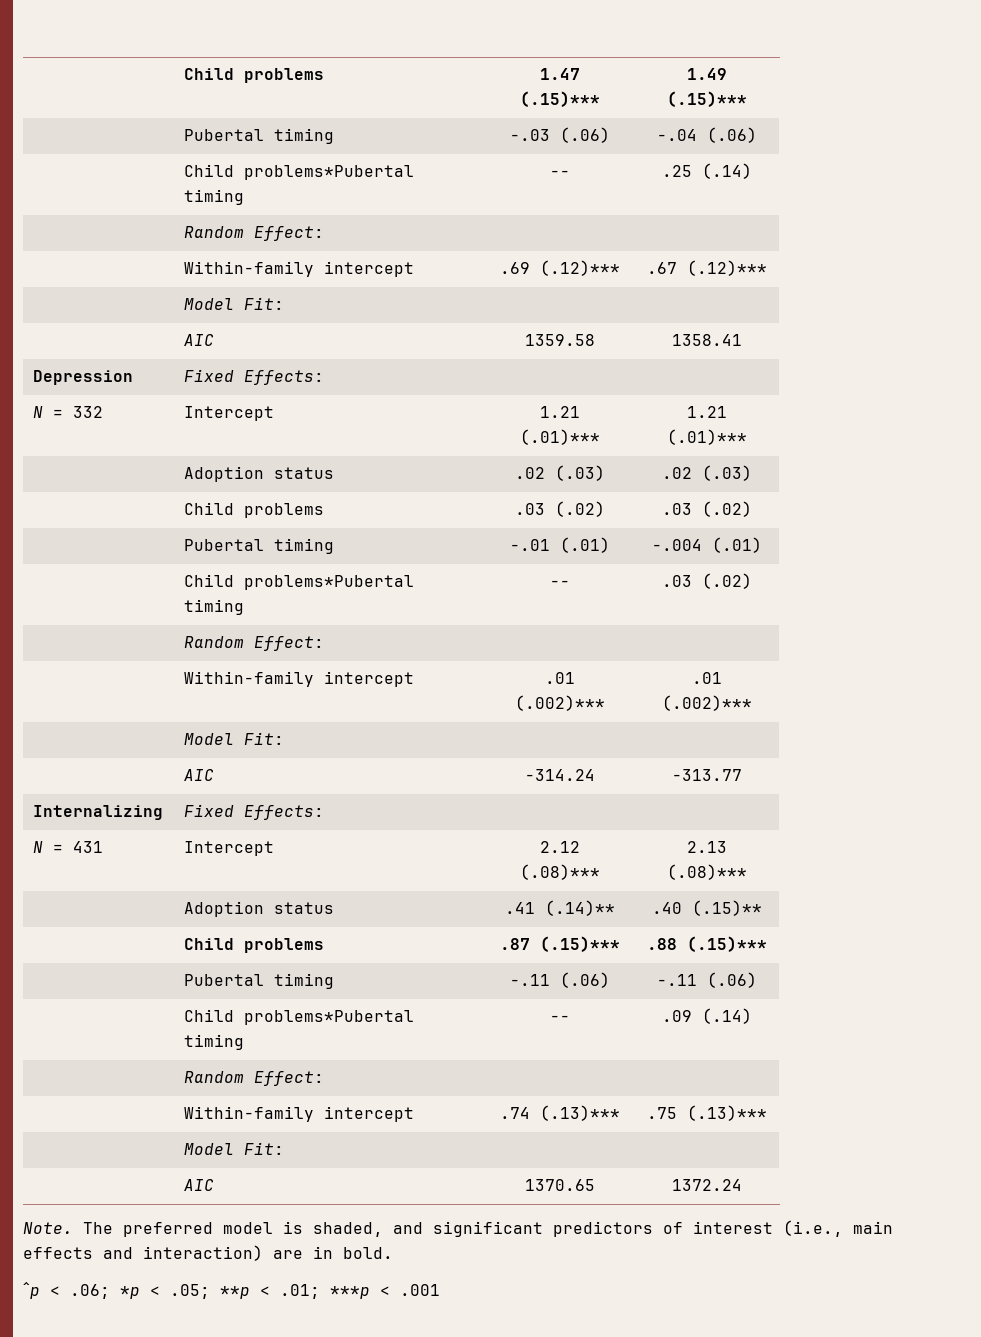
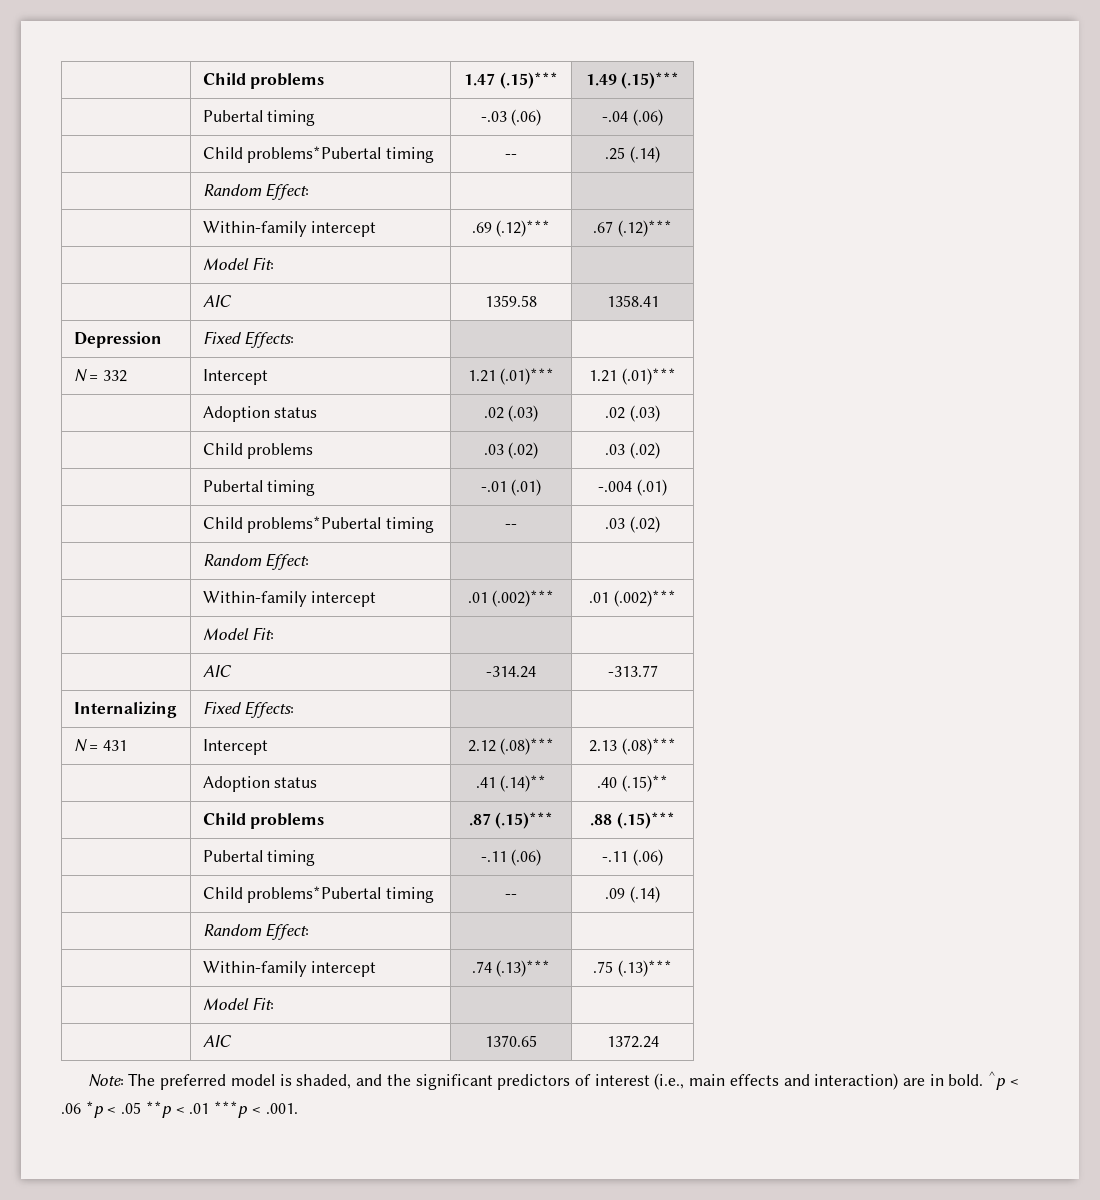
[23,1222,73,1234] Note. -> [87,1074,124,1087] Note:
(423, 1228) none -> [386,1074,411,1086] the
(393, 1253) // -> (984, 1080) none
[70,1284,110,1299] .06; -> [61,1103,81,1114] .06
[170,1284,210,1299] .05; -> [121,1102,142,1114] .05
[280,1284,320,1299] .01; -> [189,1103,210,1114] .01
[400,1284,440,1296] .001 -> [265,1103,298,1114] .001.

